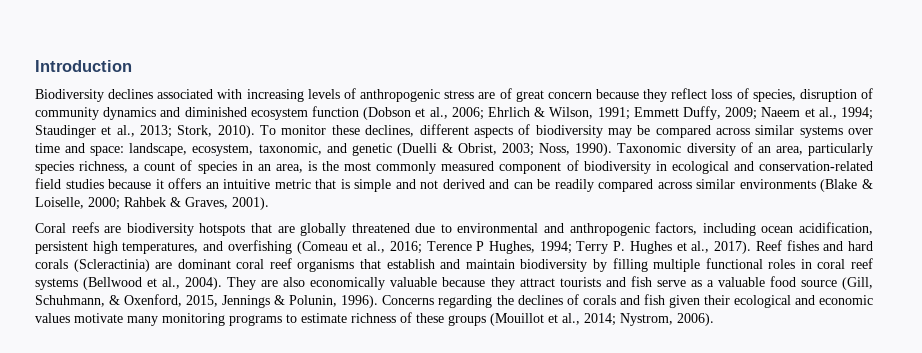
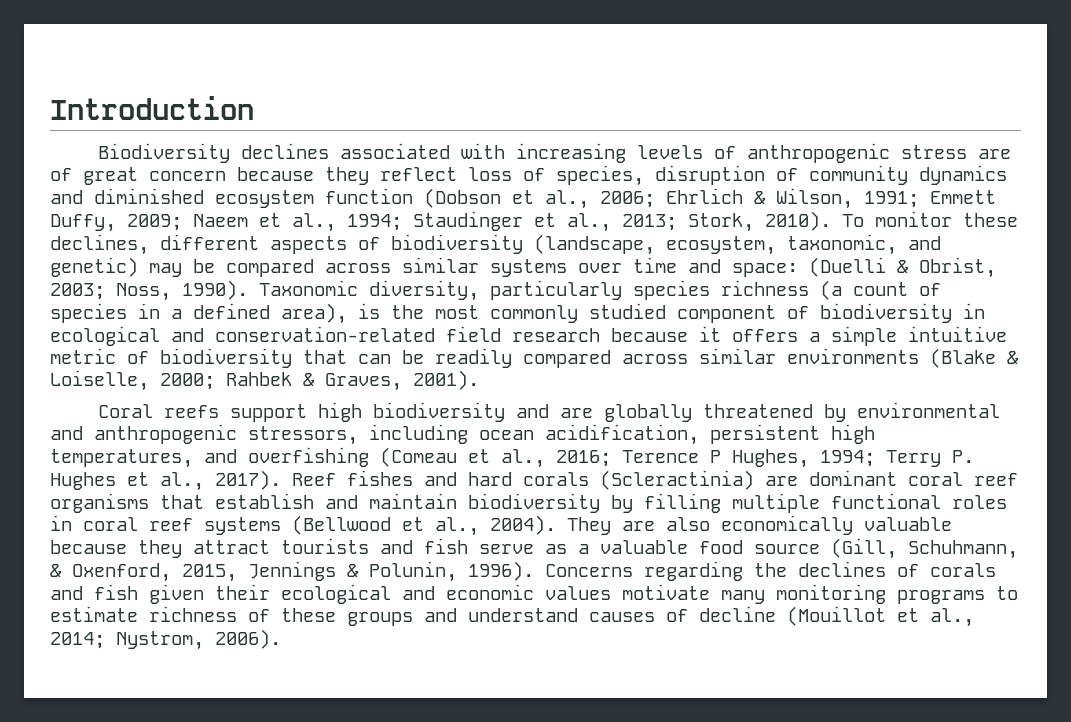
(603, 131) none -> [534,234,941,255] [50,257,138,277] (landscape, ecosystem, taxonomic, and genetic)
[129,143,392,156] landscape, ecosystem, taxonomic, and genetic -> (798, 270) none
[686,142,873,156] [35,161,141,174] diversity of an area, particularly species richness, a -> [369,280,842,301] diversity, particularly species richness (a
[257,164,303,173] an area, -> [171,303,347,324] a defined area),
[441,161,495,171] measured -> [589,303,666,319] studied
[65,179,104,189] studies -> [512,328,600,342] research
[205,179,510,192] an intuitive metric that is simple and not derived and -> [809,326,1007,346] [50,348,347,368] a simple intuitive metric of biodiversity that
[104,223,272,236] are biodiversity hotspots that -> [229,402,549,422] support high biodiversity and
[415,223,452,233] due to -> [823,404,846,422] by
[655,222,698,235] factors, -> [248,426,358,445] stressors,
(486, 320) none -> [424,606,776,622] and understand causes of decline

